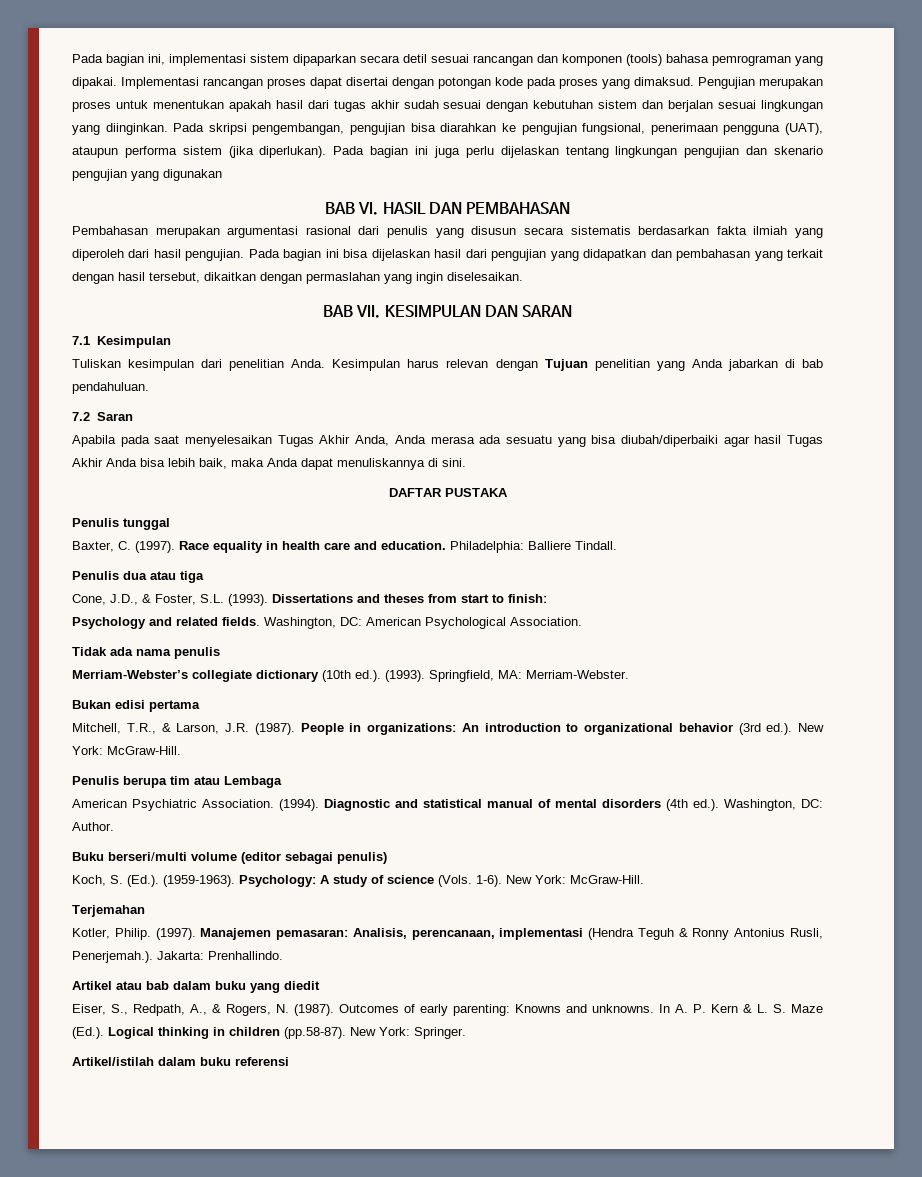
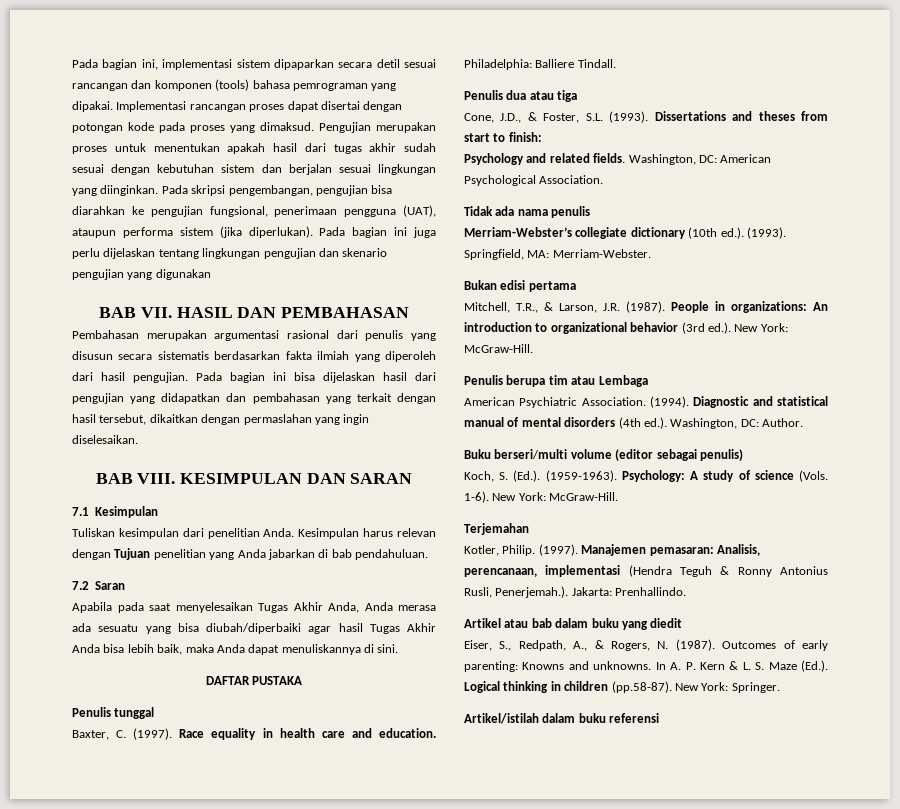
[358,202,379,215] VI. -> [140,307,172,318] VII.
[356,305,381,318] VII. -> [137,473,176,484] VIII.

